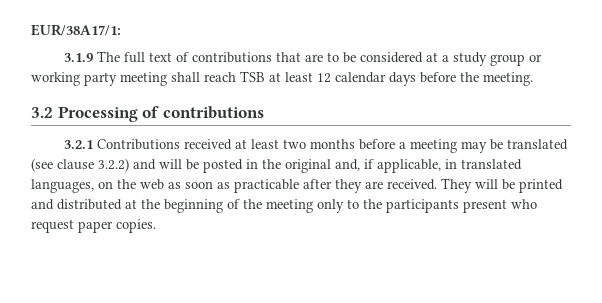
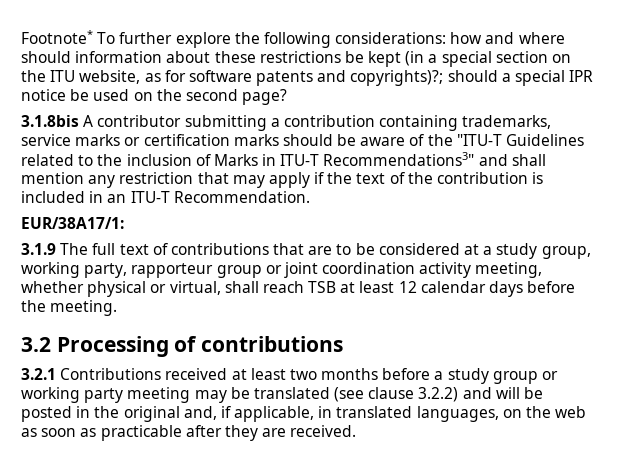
(31, 30) none -> [21,30,565,48] [21,51,572,67] [21,70,594,86] [21,89,288,105] [21,115,552,131] [21,134,585,146] [21,152,546,166] [21,172,544,188] [21,191,310,203] Footnote* To further explore the following considerations: how and where should information about these restrictions be kept (in a special section on the ITU website, as for software patents and copyrights)?; should a special IPR notice be used on the second page? // 3.1.8bis A contributor submitting a contribution containing trademarks, service marks or certification marks should be aware of the "ITU-T Guidelines related to the inclusion of Marks in ITU-T Recommendations3" and shall mention any restriction that may apply if the text of the contribution is included in an ITU-T Recommendation. //
[489,54,542,66] [31,72,167,86] group or working party meeting -> [541,246,591,259] [21,262,543,278] [21,281,221,297] group, working party, rapporteur group or joint coordination activity meeting, whether physical or virtual,
(406, 145) none -> [447,368,559,384] [21,387,124,403] study group or working party
[441,178,563,193] [31,199,537,213] [31,219,156,233] They will be printed and distributed at the beginning of the meeting only to the participants present who request paper copies. -> (357, 431) none

